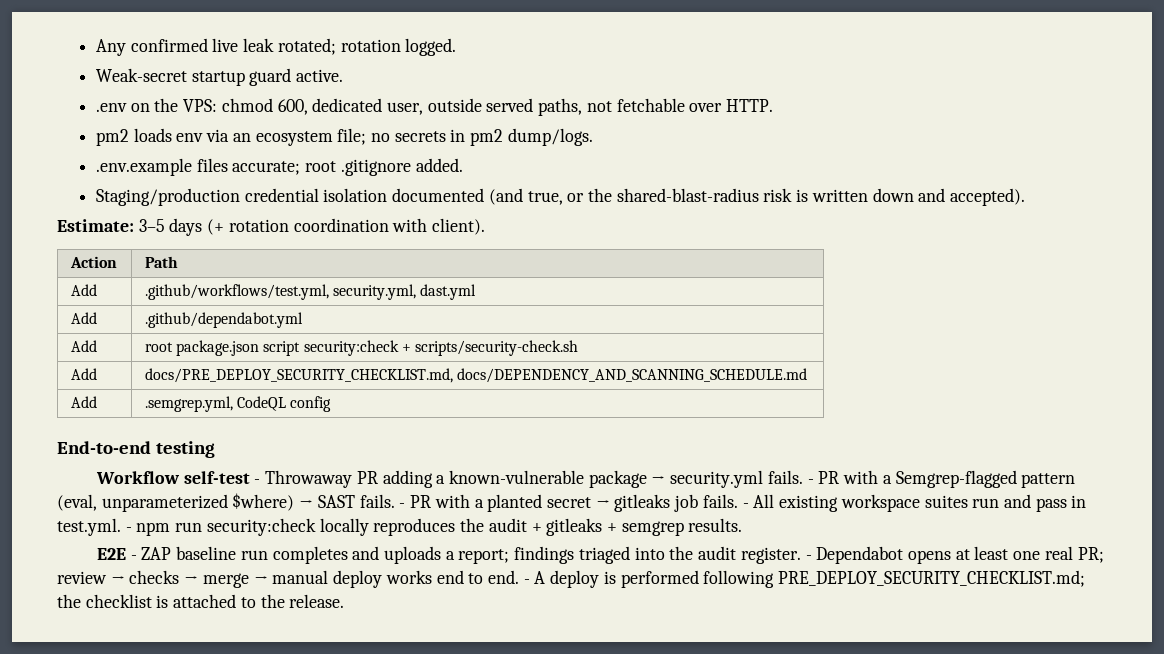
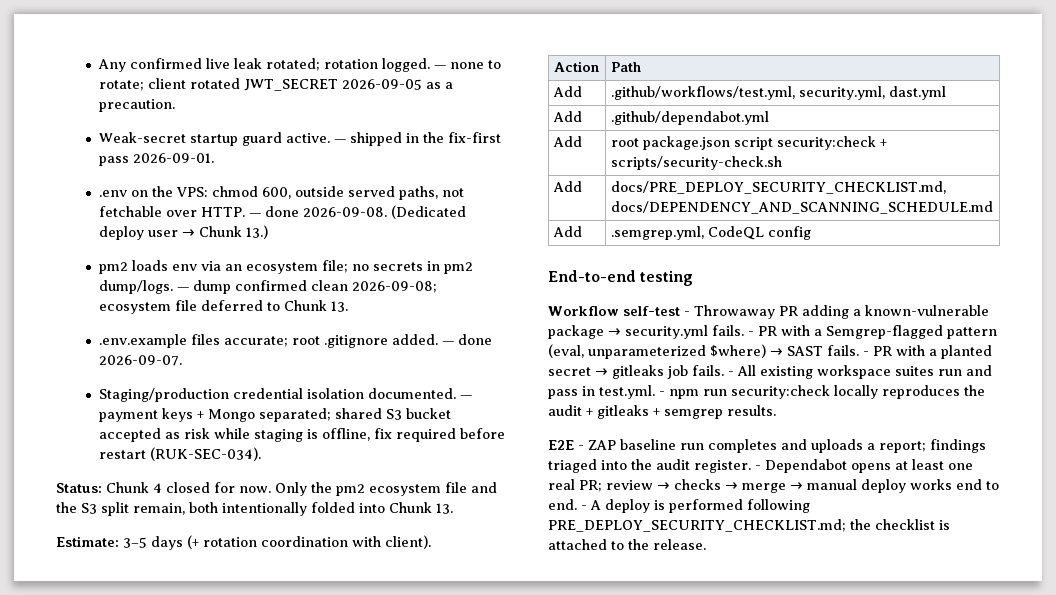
[95,68,344,86] // Weak-secret startup guard active. -> [434,60,502,69] [99,78,454,91] [99,99,176,112] [99,132,502,146] [99,153,215,166] — none to rotate; client rotated JWT_SECRET 2026-09-05 as a precaution. // Weak-secret startup guard active. — shipped in the fix-first pass 2026-09-01.
[312,98,423,115] dedicated user, -> (292, 193) none
(774, 105) none -> [249,205,467,219] [99,225,269,240] — done 2026-09-08. (Dedicated deploy user → Chunk 13.)
(593, 137) none -> [177,280,438,294] [99,300,349,314] — dump confirmed clean 2026-09-08; ecosystem file deferred to Chunk 13.
(463, 165) none -> [442,334,493,345] [99,355,183,366] — done 2026-09-07.
[392,188,1026,206] documented (and true, or the shared-blast-radius risk is written down and accepted). -> [368,388,473,399] [99,408,452,422] [99,428,506,442] [99,447,262,461] [56,482,497,496] [56,502,453,516] documented. — payment keys + Mongo separated; shared S3 bucket accepted as risk while staging is offline, fix required before restart (RUK-SEC-034). // Status: Chunk 4 closed for now. Only the pm2 ecosystem file and the S3 split remain, both intentionally folded into Chunk 13.

